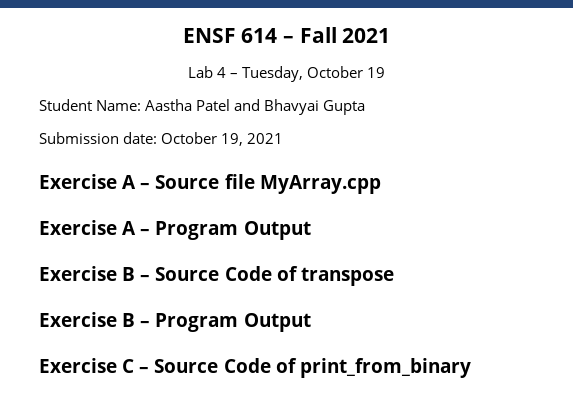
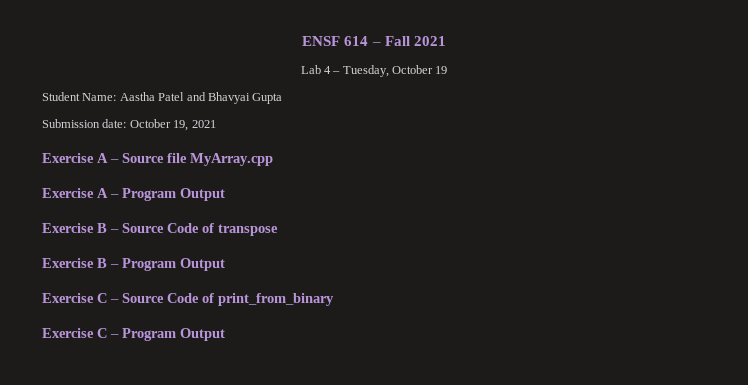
(471, 368) none -> [42,328,225,341] // Exercise C – Program Output

